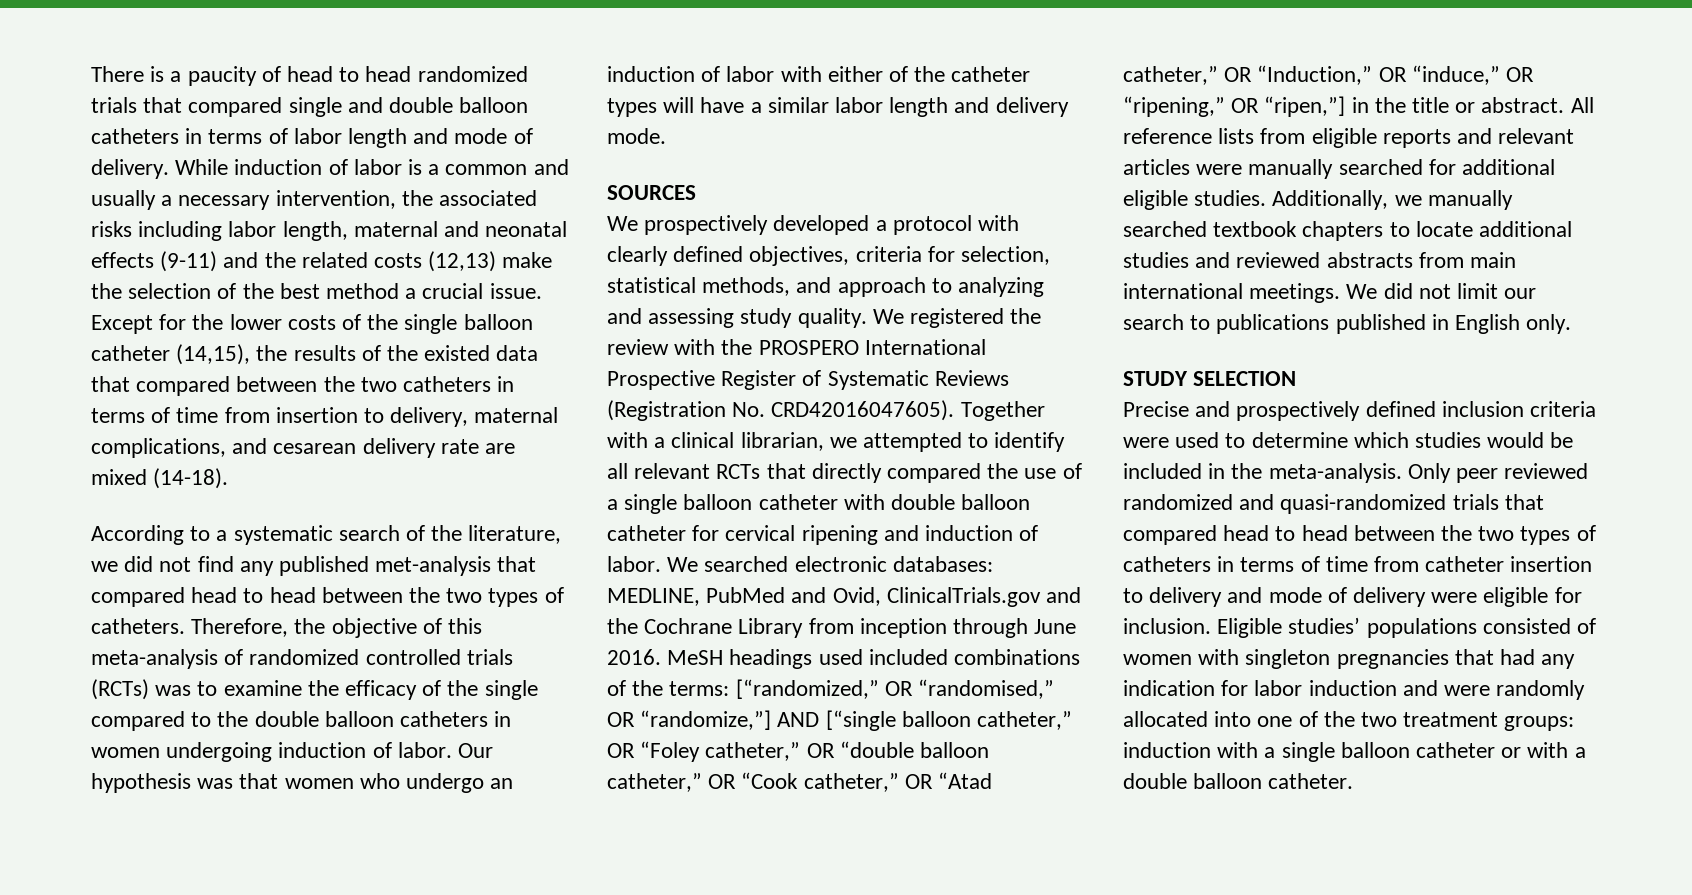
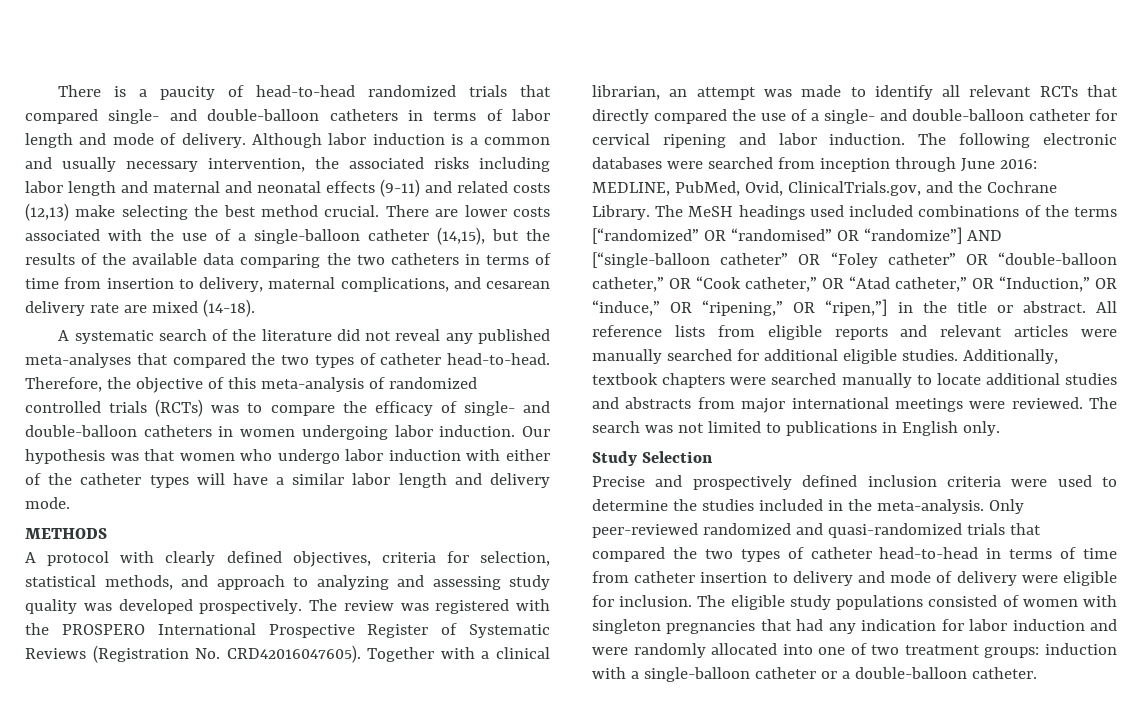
[287,66,412,82] head to head -> [256,85,356,97] head-to-head
[288,97,529,117] single and double balloon -> [108,109,320,124] single- and double-balloon
[175,159,402,175] While induction of labor -> [252,133,445,148] Although labor induction
[161,195,173,206] a -> (116, 164) none
[282,221,348,241] length, -> [68,181,148,196] length and
[264,252,296,268] the -> (452, 187) none
[91,283,542,299] [91,314,533,334] the selection of the best method a crucial issue. Except for the lower costs of the single balloon -> [121,205,550,220] [25,229,360,244] selecting the best method crucial. There are lower costs associated with the use of a single-balloon
(251, 354) none -> [492,229,519,241] but
[424,345,539,361] [91,376,318,396] existed data that compared between -> [132,253,321,268] available data comparing
[91,525,228,545] According to a -> [58,330,70,341] A
[468,525,562,544] [91,556,234,572] literature, we did not find -> [261,329,441,341] literature did not reveal
[375,556,537,576] [91,587,564,607] [91,618,185,634] met-analysis that compared head to head between the two types of catheters. -> [25,353,550,368] meta-analyses that compared the two types of catheter head-to-head.
[223,680,302,696] examine -> [270,405,335,416] compare
[447,680,538,700] [91,711,394,731] the single compared to the double balloon -> [463,401,551,416] [25,425,137,437] single- and double-balloon
[278,742,452,758] induction of labor. -> [394,425,516,437] labor induction.
[490,778,514,789] [607,66,775,82] an induction of labor -> [345,449,461,461] labor induction
[607,185,696,200] [607,215,887,235] SOURCES // We prospectively developed a -> [25,528,107,539] [25,552,36,563] METHODS // A
[797,308,1042,328] [607,339,669,355] quality. We registered the review -> [25,599,510,614] quality was developed prospectively. The review was registered
[829,432,963,452] we attempted -> [669,85,842,100] an attempt was made
[624,494,1031,514] single balloon catheter with double balloon -> [824,109,1024,124] single- and double-balloon
[925,525,1039,541] [607,556,993,572] [607,587,1082,607] [607,618,1077,638] [607,649,661,665] induction of labor. We searched electronic databases: MEDLINE, PubMed and Ovid, ClinicalTrials.gov and the Cochrane Library from inception through June 2016. -> [778,133,1117,148] [592,157,1037,172] [592,181,1057,196] [592,205,684,220] labor induction. The following electronic databases were searched from inception through June 2016: MEDLINE, PubMed, Ovid, ClinicalTrials.gov, and the Cochrane Library. The
[669,679,1055,699] [607,710,1073,731] [607,741,990,762] terms: [“randomized,” OR “randomised,” OR “randomize,”] AND [“single balloon catheter,” OR “Foley catheter,” OR “double balloon -> [1074,207,1117,217] [592,227,1002,244] [592,252,1117,268] terms [“randomized” OR “randomised” OR “randomize”] AND [“single-balloon catheter” OR “Foley catheter” OR “double-balloon
[1394,190,1513,210] [1123,221,1384,241] we manually searched textbook chapters -> [592,373,912,388] textbook chapters were searched manually
[1236,252,1321,268] reviewed -> (619, 403) none
[1470,252,1517,268] [1123,283,1537,303] [1123,314,1184,330] main international meetings. We did not limit our search -> [741,397,1117,413] [592,421,761,433] major international meetings were reviewed. The search was not limited
[1335,314,1426,334] published -> (877, 428) none
[1123,371,1297,386] STUDY SELECTION -> [592,451,713,466] Study Selection
[1353,432,1574,448] which studies would be -> [672,499,754,511] the studies
[1456,463,1589,483] peer reviewed -> [592,523,698,538] peer-reviewed
[1223,525,1596,545] [1123,556,1211,572] head to head between the two types of catheters -> [672,547,979,562] the two types of catheter head-to-head
[1217,617,1361,638] Eligible studies’ -> [697,595,831,610] The eligible study
[1323,711,1355,727] the -> (867, 649) none
[1281,742,1586,762] [1123,773,1263,789] single balloon catheter or with a double balloon -> [643,667,967,682] single-balloon catheter or a double-balloon

